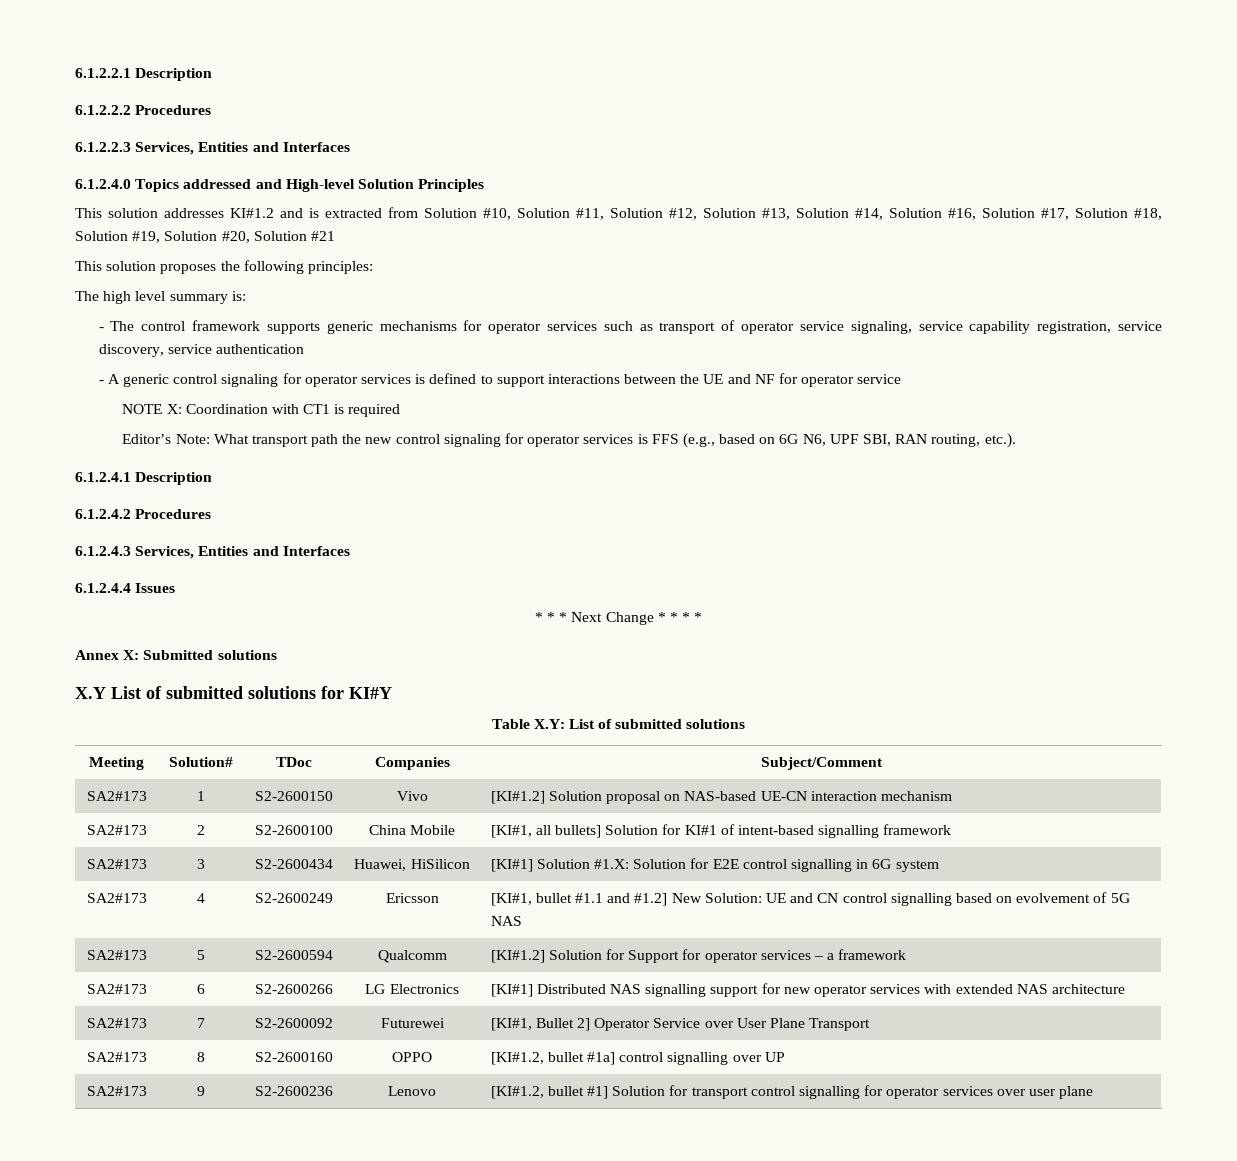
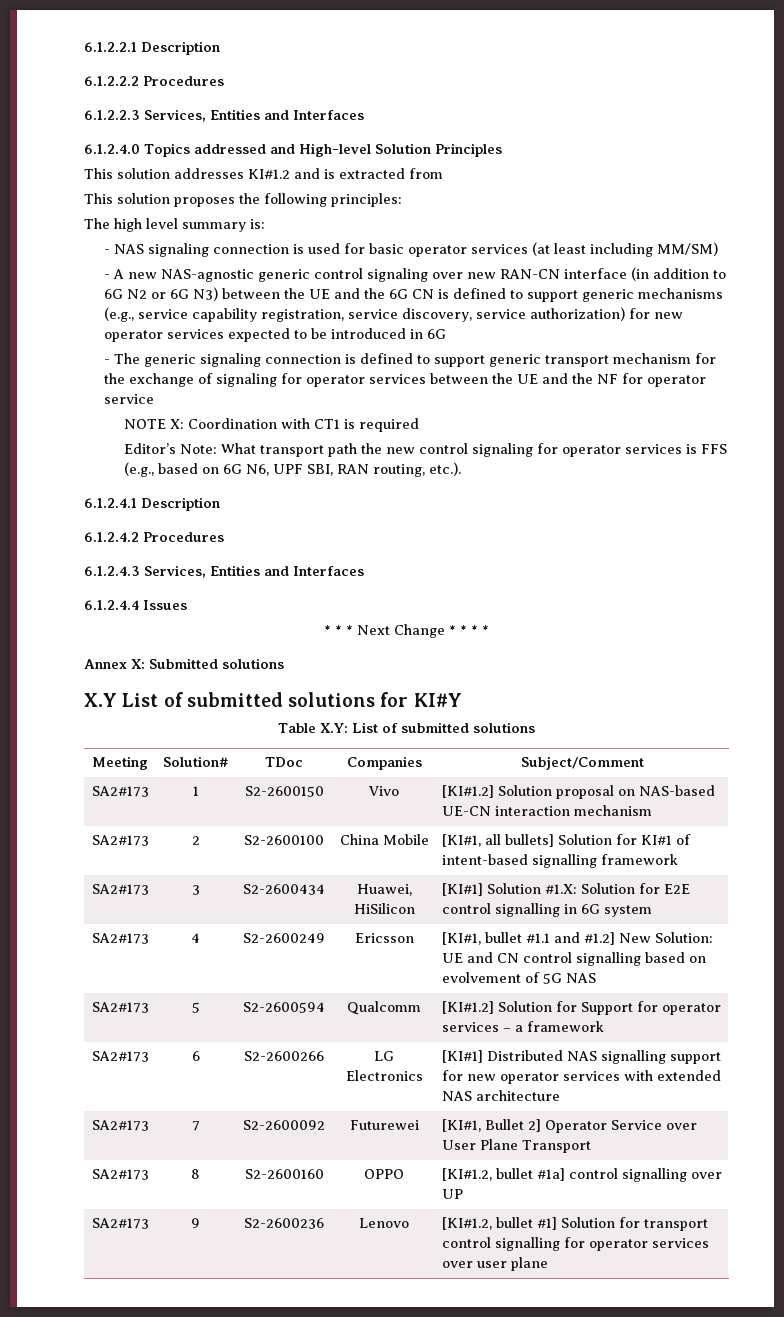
[424,208,1162,220] [75,231,335,243] Solution #10, Solution #11, Solution #12, Solution #13, Solution #14, Solution #16, Solution #17, Solution #18, Solution #19, Solution #20, Solution #21 -> (443, 173) none
[110,320,912,334] The control framework supports generic mechanisms for operator services such as transport of operator service signaling, -> [114,242,719,257] [104,267,727,282] [104,287,724,302] [104,307,135,322] NAS signaling connection is used for basic operator services (at least including MM/SM) // - A new NAS-agnostic generic control signaling over new RAN-CN interface (in addition to 6G N2 or 6G N3) between the UE and the 6G CN is defined to support generic mechanisms (e.g.,
[216,344,305,354] [98,373,751,387] authentication // - A generic control signaling for operator services is defined to support interactions between the UE and -> [530,307,684,321] [104,328,447,342] [104,353,717,367] [104,373,594,387] authorization) for new operator services expected to be introduced in 6G // - The generic signaling connection is defined to support generic transport mechanism for the exchange of signaling for operator services between the UE and the

